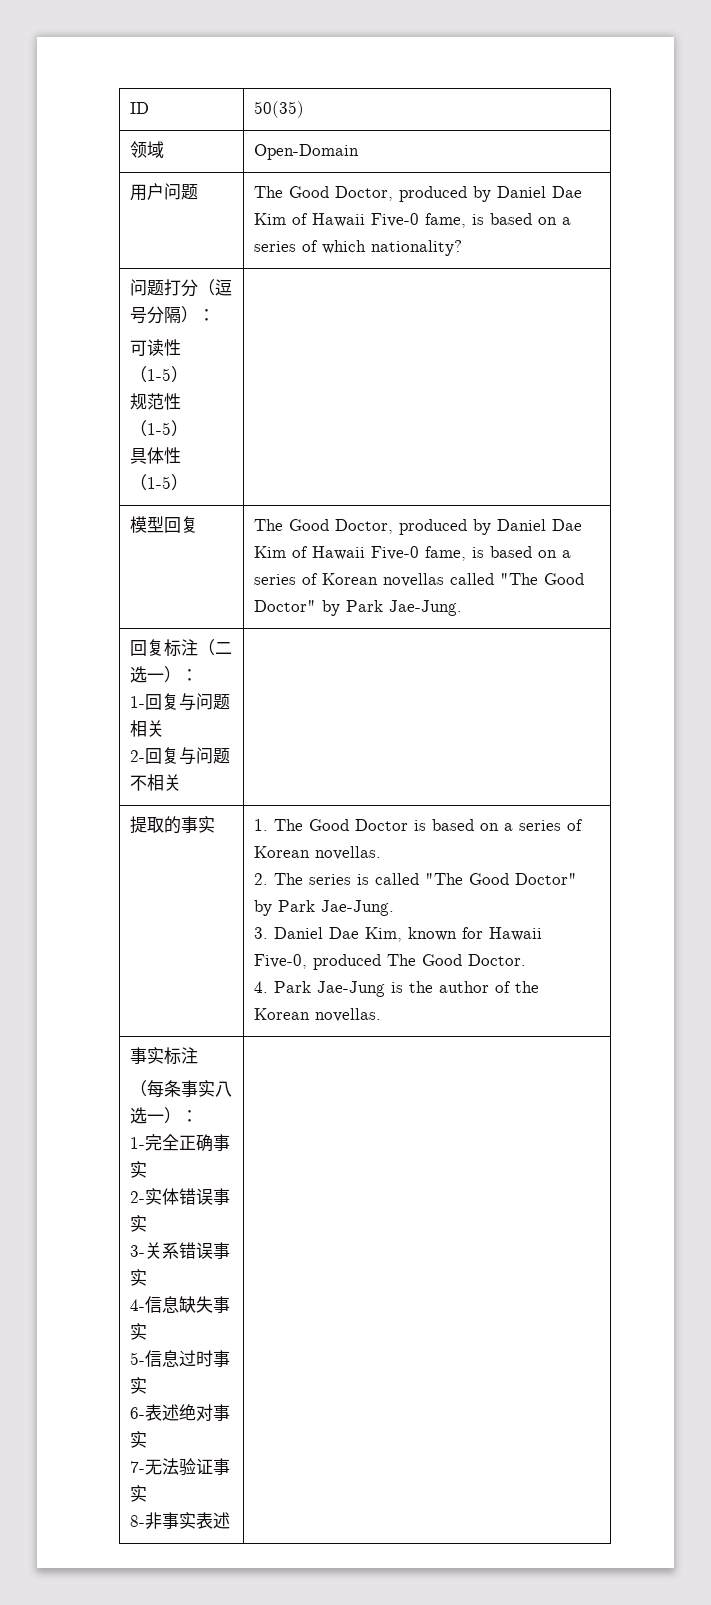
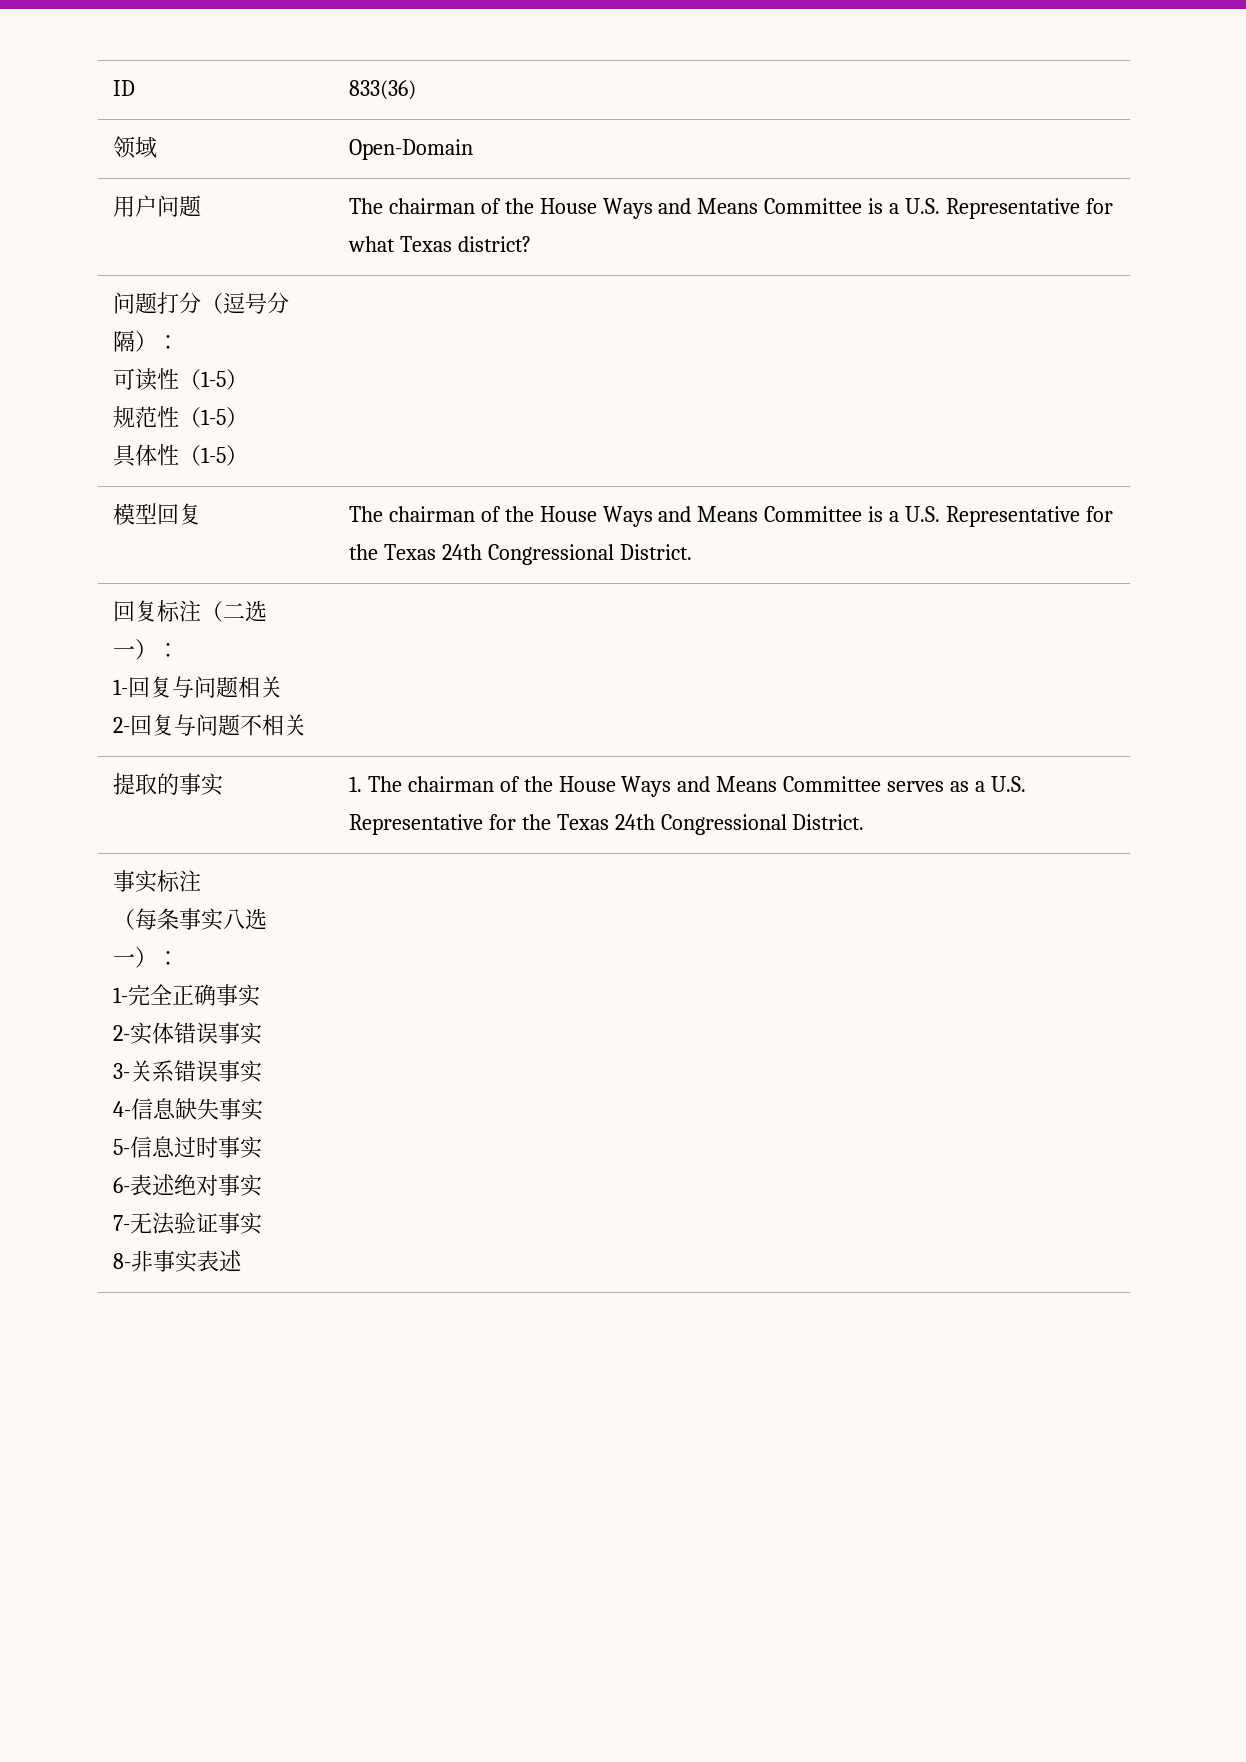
[254,101,305,118] 50(35) -> [348,80,416,100] 833(36)
[289,186,583,202] [254,213,572,228] [254,240,463,256] Good Doctor, produced by Daniel Dae Kim of Hawaii Five-0 fame, is based on a series of which nationality? -> [388,198,1114,219] [347,236,531,252] chairman of the House Ways and Means Committee is a U.S. Representative for what Texas district?
[289,519,583,535] [254,546,572,561] [254,573,585,587] [254,600,463,616] Good Doctor, produced by Daniel Dae Kim of Hawaii Five-0 fame, is based on a series of Korean novellas called "The Good Doctor" by Park Jae-Jung. -> [388,506,1114,527] [348,544,692,565] chairman of the House Ways and Means Committee is a U.S. Representative for the Texas 24th Congressional District.
[309,819,584,831] [254,846,382,860] [254,873,578,885] [254,900,395,916] [254,927,543,942] [254,954,527,970] [254,981,540,997] [254,1008,382,1022] Good Doctor is based on a series of Korean novellas. // 2. The series is called "The Good Doctor" by Park Jae-Jung. // 3. Daniel Dae Kim, known for Hawaii Five-0, produced The Good Doctor. // 4. Park Jae-Jung is the author of the Korean novellas. -> [407,776,1027,797] [348,814,865,835] chairman of the House Ways and Means Committee serves as a U.S. Representative for the Texas 24th Congressional District.

